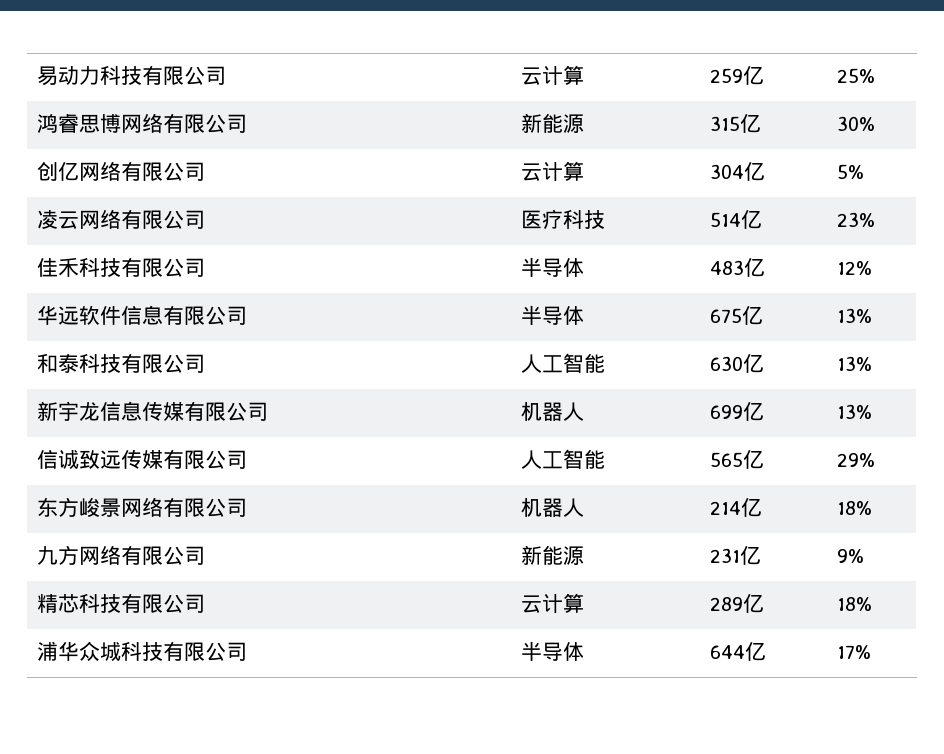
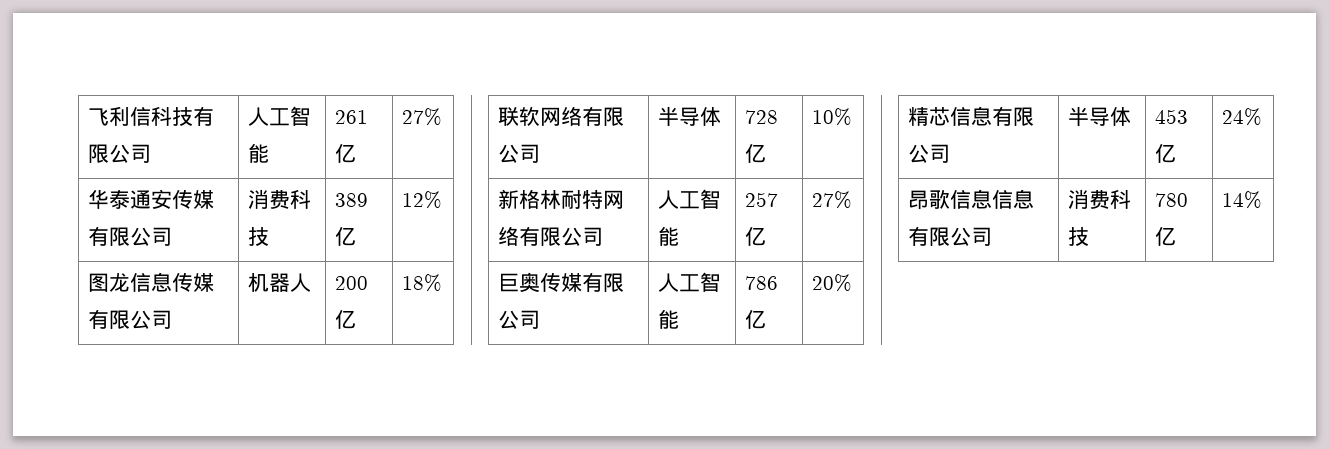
[37,65,227,86] [521,65,585,86] [710,66,765,85] [837,68,876,83] [37,113,248,133] [521,113,585,133] [710,114,762,133] [837,116,876,131] [37,161,206,181] [521,161,585,182] [710,162,766,181] [837,164,865,179] [37,209,206,229] [521,209,606,229] [710,210,763,229] [837,212,876,227] [37,257,206,277] [521,257,585,277] [710,258,766,277] [837,261,873,275] [37,305,248,325] [521,305,585,325] [710,306,764,325] [837,308,873,323] [37,353,80,373] 易动力科技有限公司 | 云计算 | 259亿 | 25% // 鸿睿思博网络有限公司 | 新能源 | 315亿 | 30% // 创亿网络有限公司 | 云计算 | 304亿 | 5% // 凌云网络有限公司 | 医疗科技 | 514亿 | 23% // 佳禾科技有限公司 | 半导体 | 483亿 | 12% // 华远软件信息有限公司 | 半导体 | 675亿 | 13% // 和泰 -> [87,106,151,126] 飞利信
[710,354,765,373] [837,356,873,371] [37,401,80,421] 630亿 | 13% // 新宇 -> [334,110,368,124] [334,144,356,163] [401,108,442,126] [87,189,214,209] [87,226,172,246] [247,189,311,209] [247,227,269,246] [334,193,368,207] [334,227,356,246] [401,191,442,209] [87,273,109,292] 261亿 | 27% // 华泰通安传媒有限公司 | 消费科技 | 389亿 | 12% // 图
[710,402,765,421] [837,404,873,419] [37,450,122,470] 699亿 | 13% // 信诚致远 -> [334,276,368,290] [334,310,356,329] [401,274,442,292] [497,106,624,126] [497,144,540,163] [657,106,721,126] [744,110,778,124] [744,144,766,163] [811,108,852,126] [497,189,624,209] [497,226,603,246] [657,189,721,209] [657,226,679,246] [744,192,778,207] [744,227,766,246] [811,191,852,209] [497,272,540,293] 200亿 | 18% // 联软网络有限公司 | 半导体 | 728亿 | 10% // 新格林耐特网络有限公司 | 人工智能 | 257亿 | 27% // 巨奥
[710,450,765,469] [837,453,876,467] [37,497,248,518] [521,498,585,517] [710,498,763,517] [837,501,873,515] [37,545,206,565] [521,545,585,565] [710,546,762,565] [837,549,865,563] [37,593,206,613] [521,593,585,614] [710,594,765,613] [837,597,873,611] [37,641,248,662] [521,641,585,661] [710,642,767,661] [837,645,872,659] 565亿 | 29% // 东方峻景网络有限公司 | 机器人 | 214亿 | 18% // 九方网络有限公司 | 新能源 | 231亿 | 9% // 精芯科技有限公司 | 云计算 | 289亿 | 18% // 浦华众城科技有限公司 | 半导体 | 644亿 | 17% -> [744,276,778,290] [744,310,766,329] [811,274,852,292] [907,106,1034,126] [907,144,950,163] [1067,106,1131,126] [1154,109,1188,124] [1154,144,1176,163] [1221,108,1262,126] [907,189,1034,210] [907,226,992,246] [1067,189,1131,209] [1067,227,1089,246] [1154,193,1188,207] [1154,227,1176,246] [1221,191,1262,209] 786亿 | 20% // 精芯信息有限公司 | 半导体 | 453亿 | 24% // 昂歌信息信息有限公司 | 消费科技 | 780亿 | 14%

